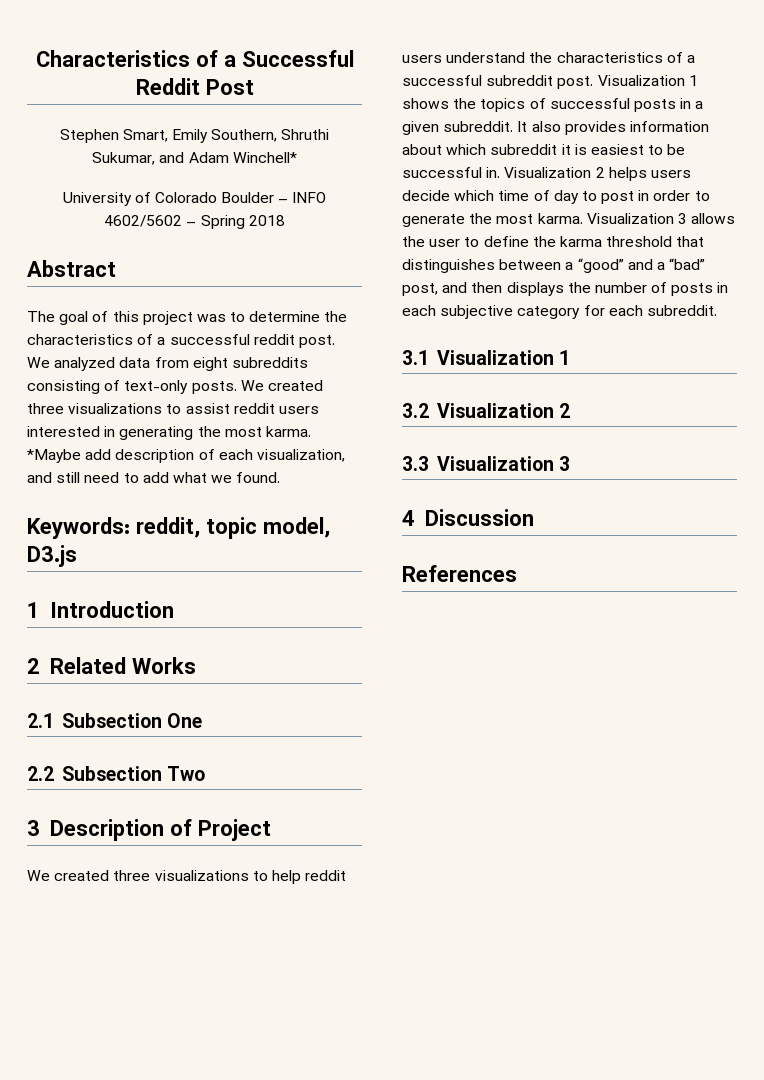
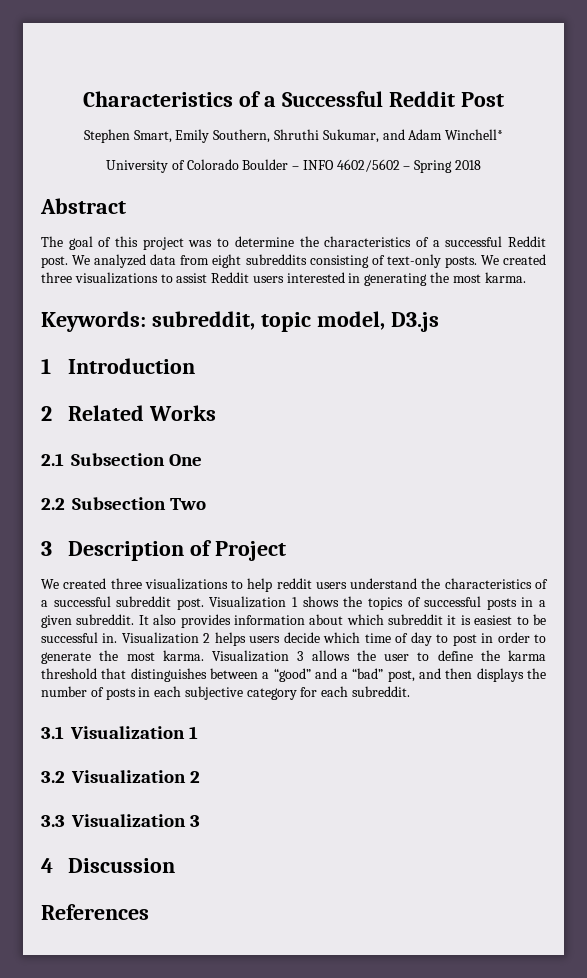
[253,334,295,345] reddit -> [507,236,546,247] Reddit
[233,403,275,414] reddit -> [211,272,250,283] Reddit
[27,449,345,463] [27,472,281,483] *Maybe add description of each visualization, and still need to add what we found. -> (526, 277) none
[136,517,200,538] reddit, -> [151,311,255,330] subreddit,

